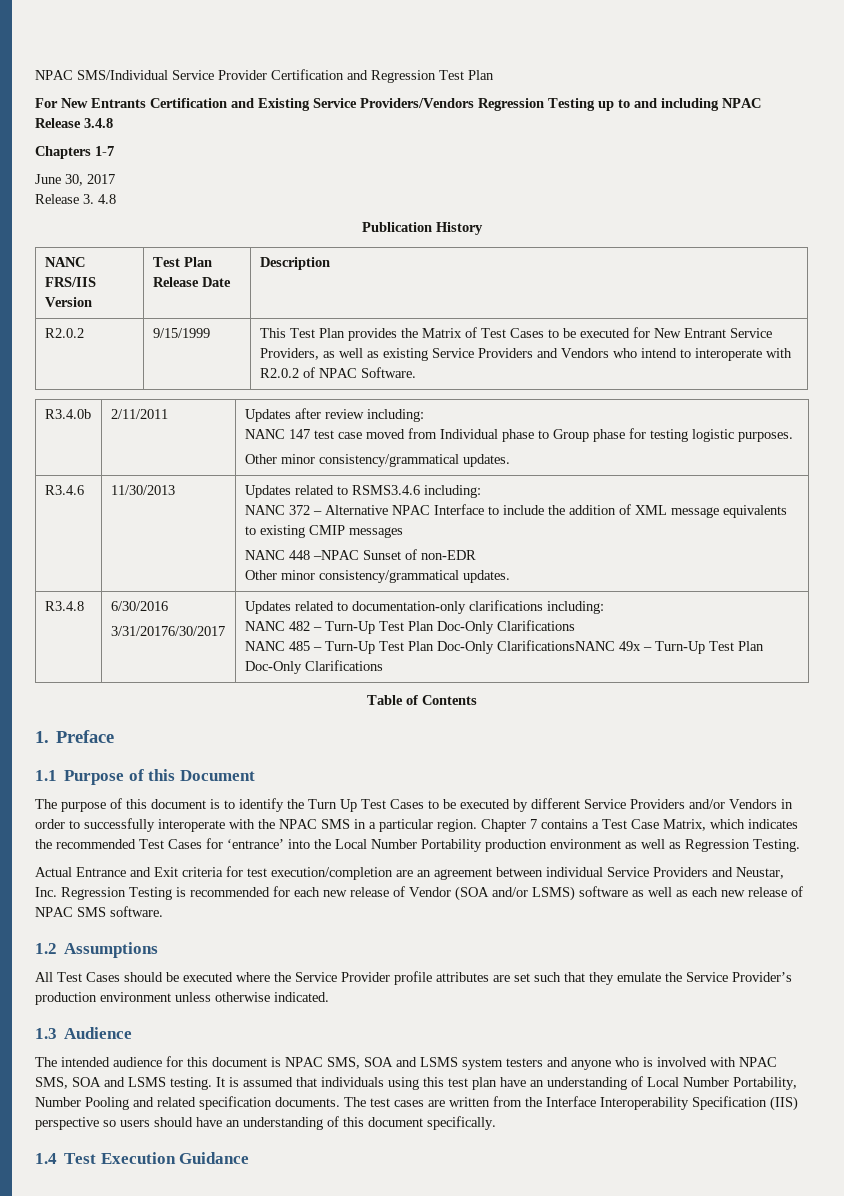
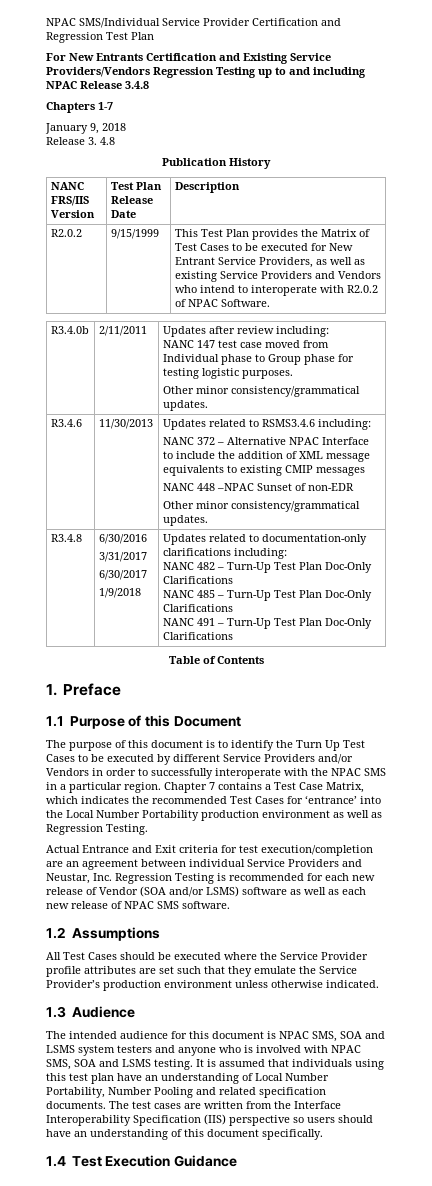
[35,174,115,186] June 30, 2017 -> [45,123,126,134] January 9, 2018
[110,626,225,636] 3/31/20176/30/2017 -> [98,552,147,562] [98,570,147,580] [98,588,141,598] 3/31/2017 // 6/30/2017 // 1/9/2018
[496,640,641,651] ClarificationsNANC 49x -> [162,604,233,612] [162,618,215,626] Clarifications // NANC 491

